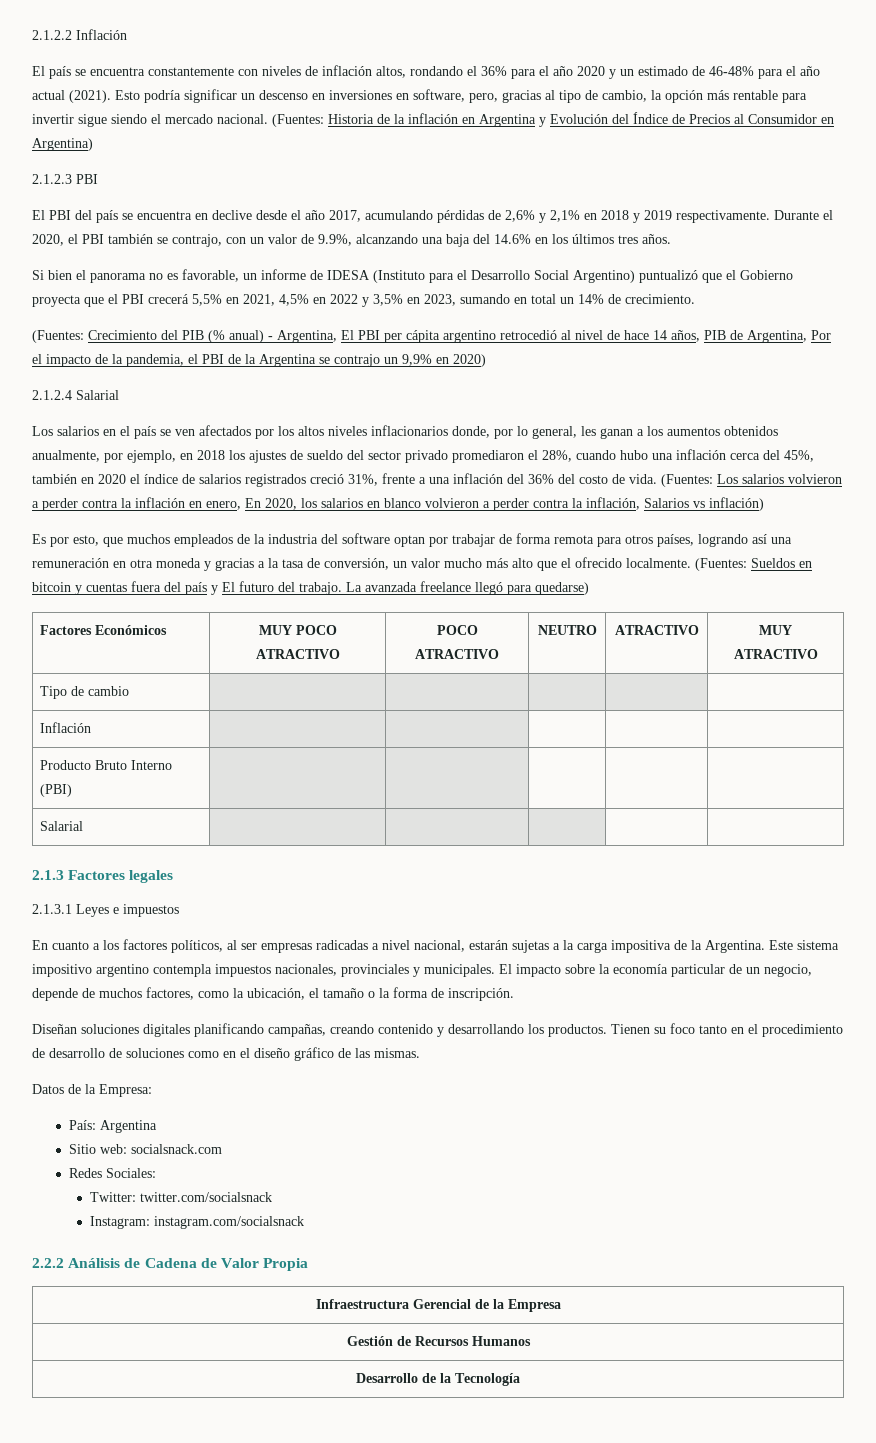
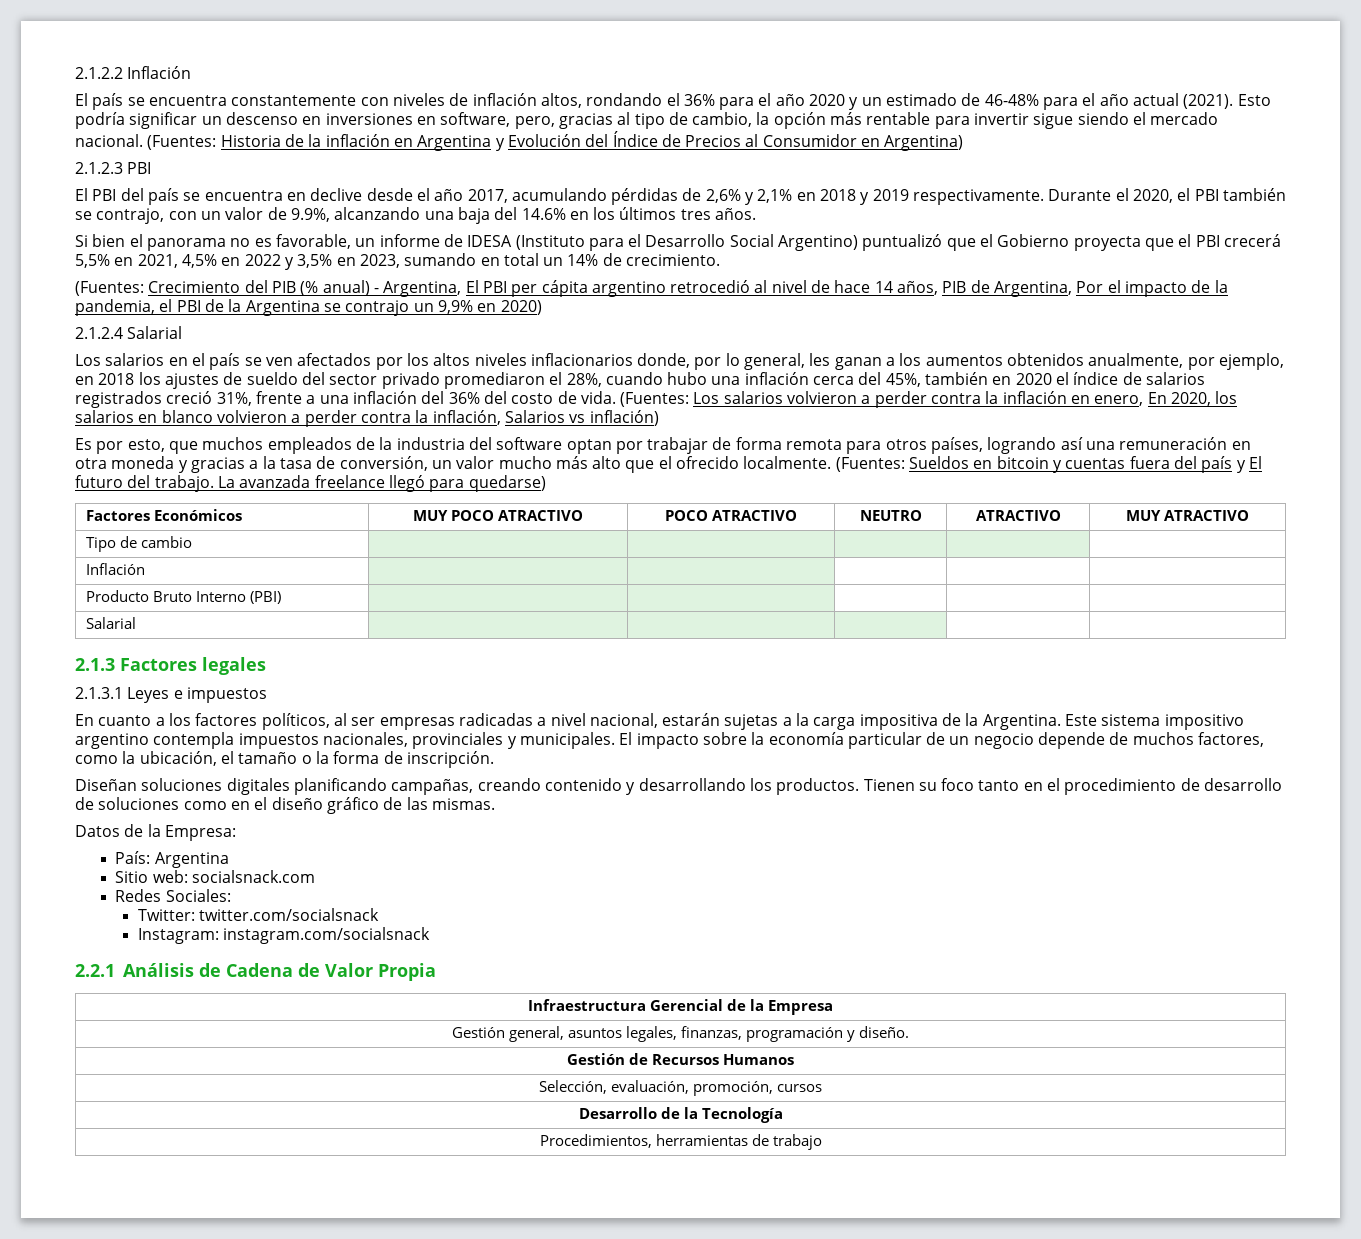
[764,964,812,977] negocio, -> [973,733,1034,749] negocio
[32,1258,64,1268] 2.2.2 -> [75,964,115,977] 2.2.1
(561, 1305) none -> [452,1026,909,1042] // Gestión general, asuntos legales, finanzas, programación y diseño.
(531, 1341) none -> [539,1080,822,1096] // Selección, evaluación, promoción, cursos
(520, 1379) none -> [539,1134,822,1150] // Procedimientos, herramientas de trabajo

